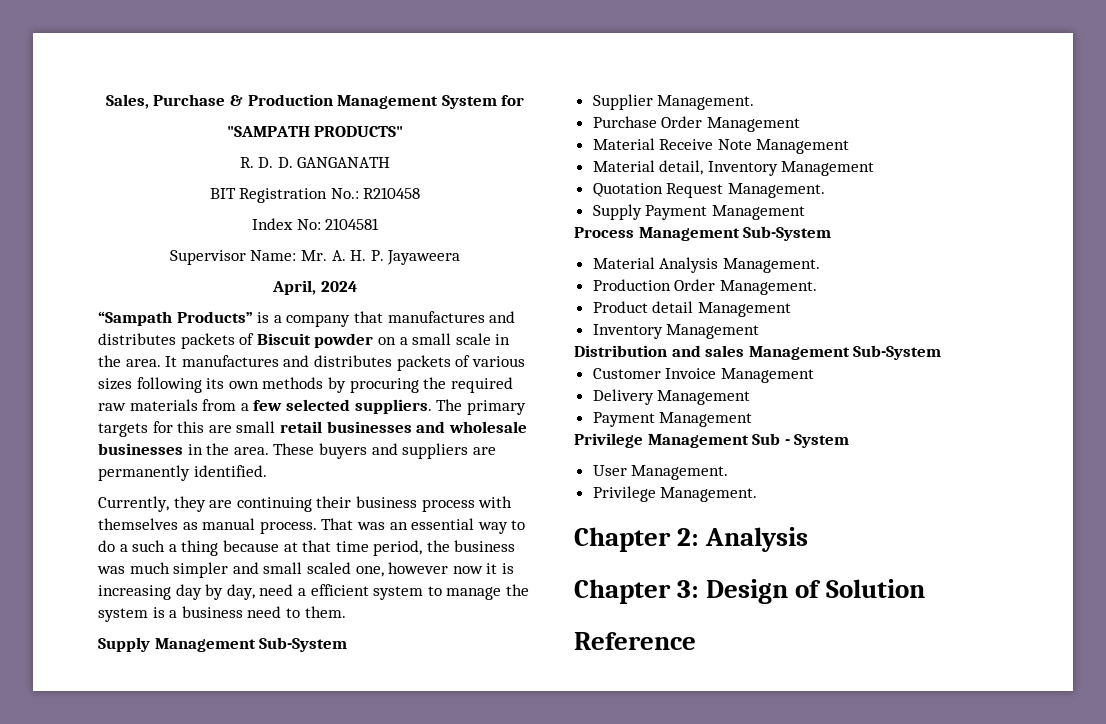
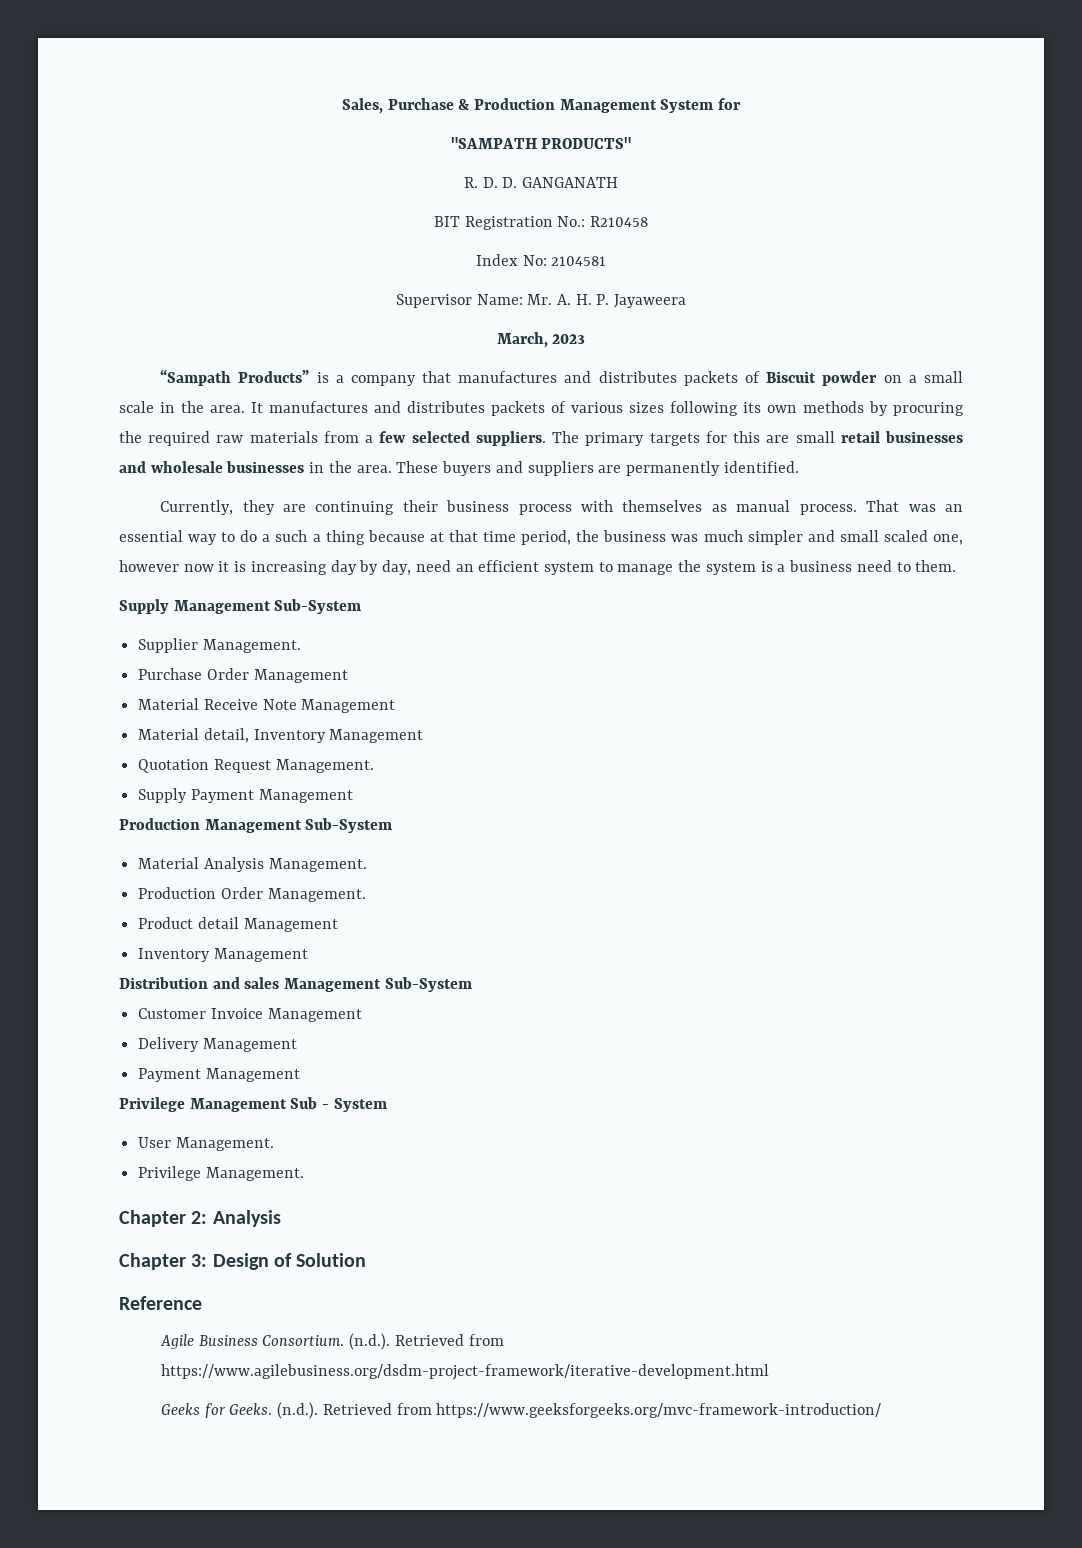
[272,280,357,295] April, 2024 -> [496,332,586,348] March, 2023
[297,588,306,596] a -> [455,564,474,572] an
[574,227,634,238] Process -> [119,818,200,830] Production
(696, 641) none -> [160,1333,504,1350] [161,1364,770,1380] [161,1402,882,1419] // Agile Business Consortium. (n.d.). Retrieved from https://www.agilebusiness.org/dsdm-project-framework/iterative-development.html // Geeks for Geeks. (n.d.). Retrieved from https://www.geeksforgeeks.org/mvc-framework-introduction/

